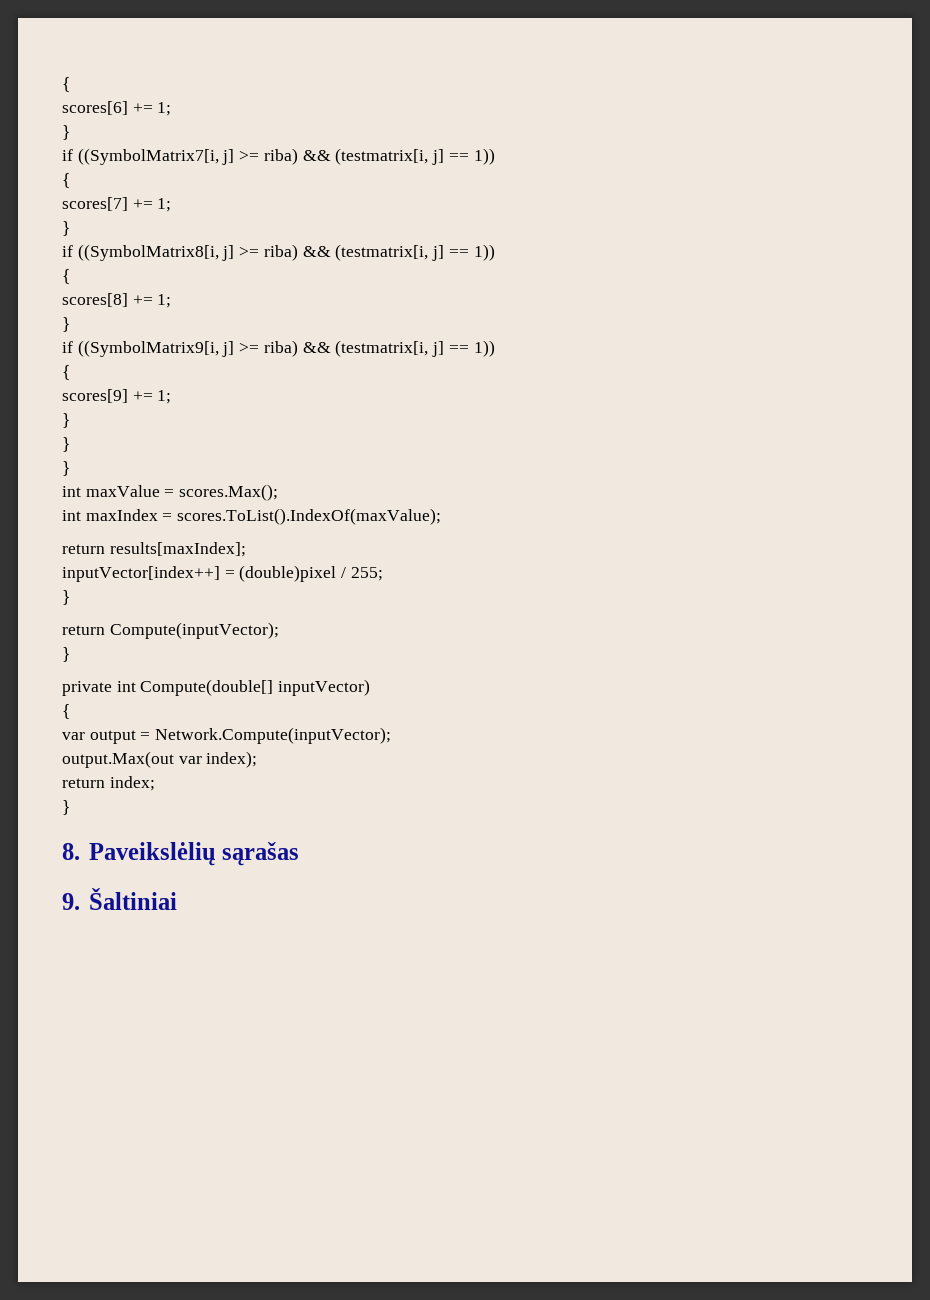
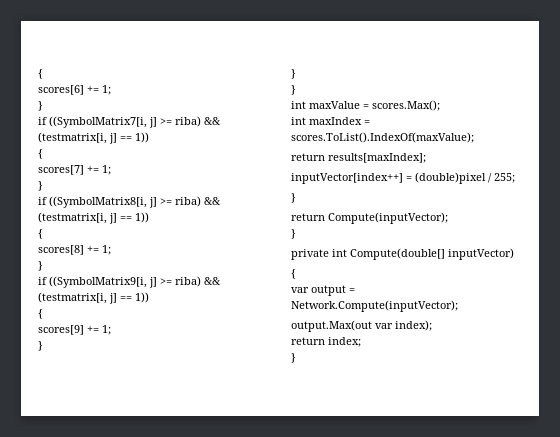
[62,842,300,866] [62,888,177,910] // 8. Paveikslėlių sąrašas // 9. Šaltiniai -> (296, 358) none

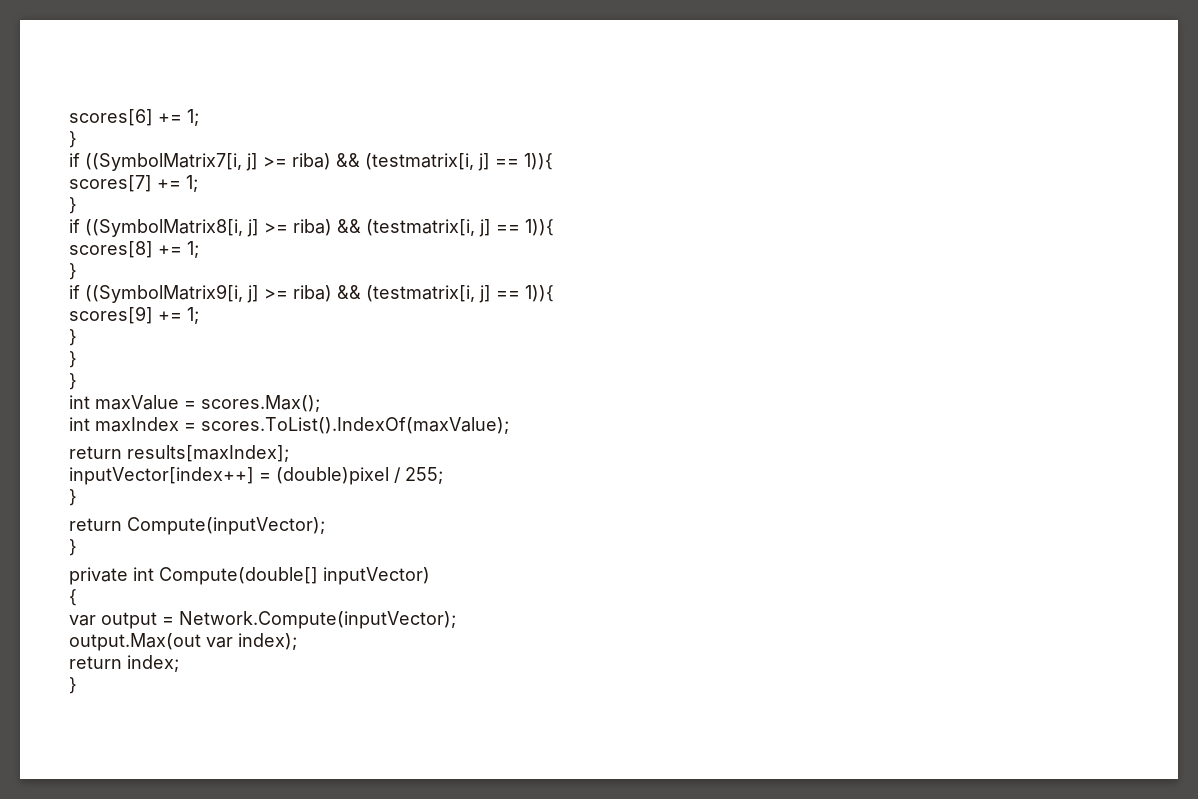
[38,69,43,79] { // -> (69, 117) none
[135,132,149,143] [38,149,43,159] 1)) // { -> [524,153,553,170] 1)){
[135,212,149,223] [38,229,43,239] 1)) // { -> [525,219,554,236] 1)){
[135,292,149,303] [38,309,43,319] 1)) // { -> [525,285,554,302] 1)){

